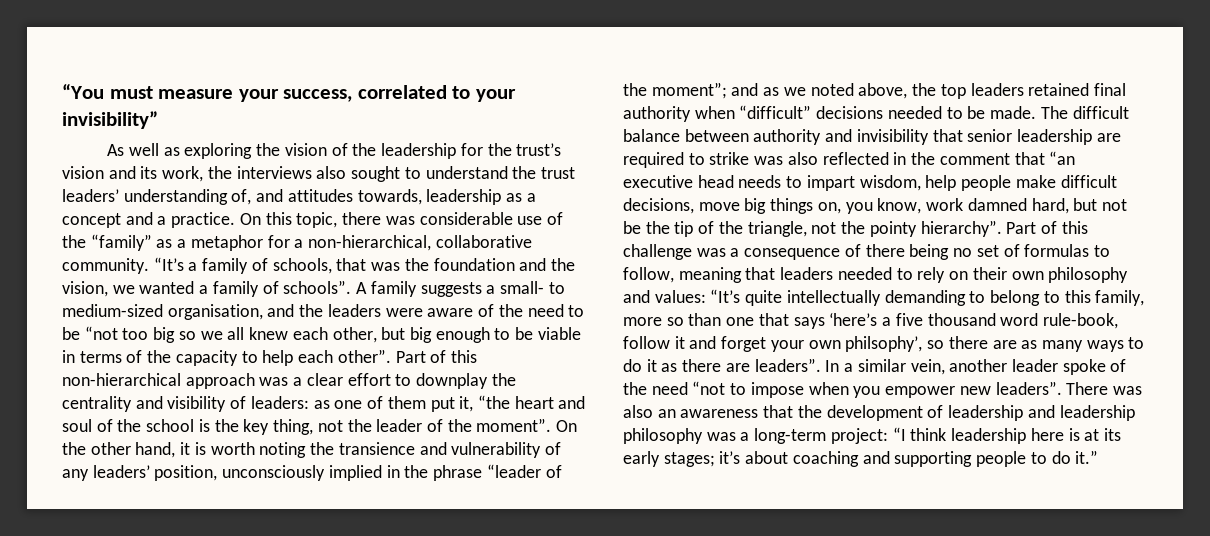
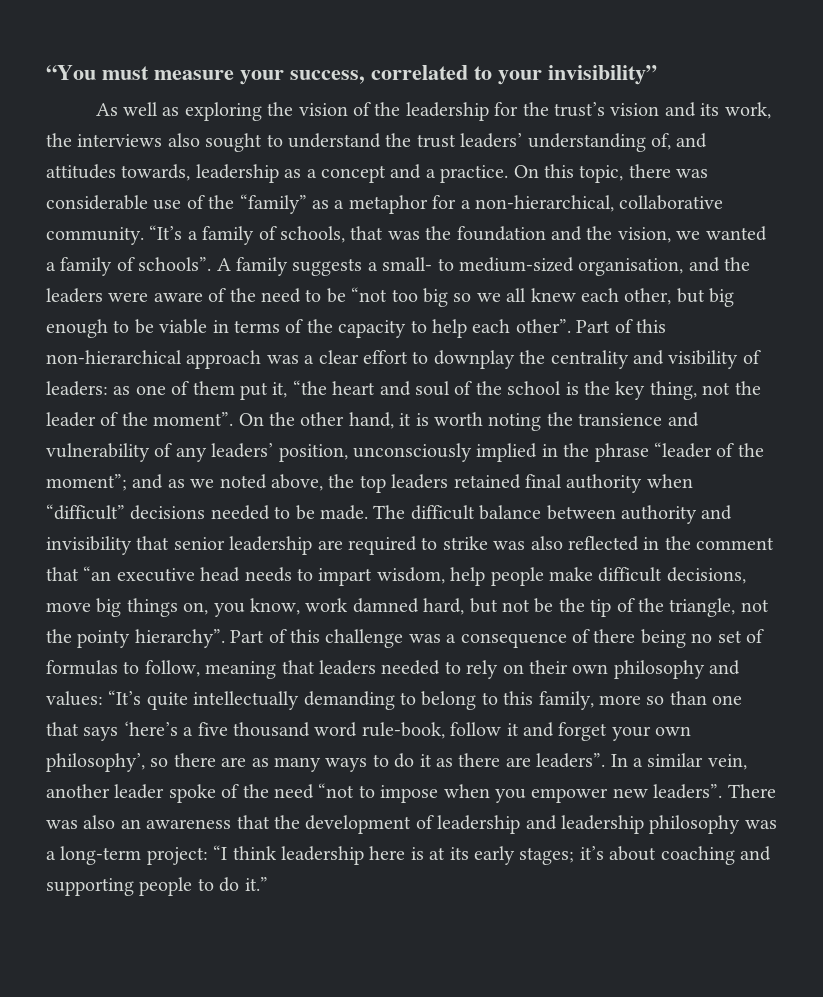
[845,336,923,352] philsophy’, -> [46,753,145,772] philosophy’,

